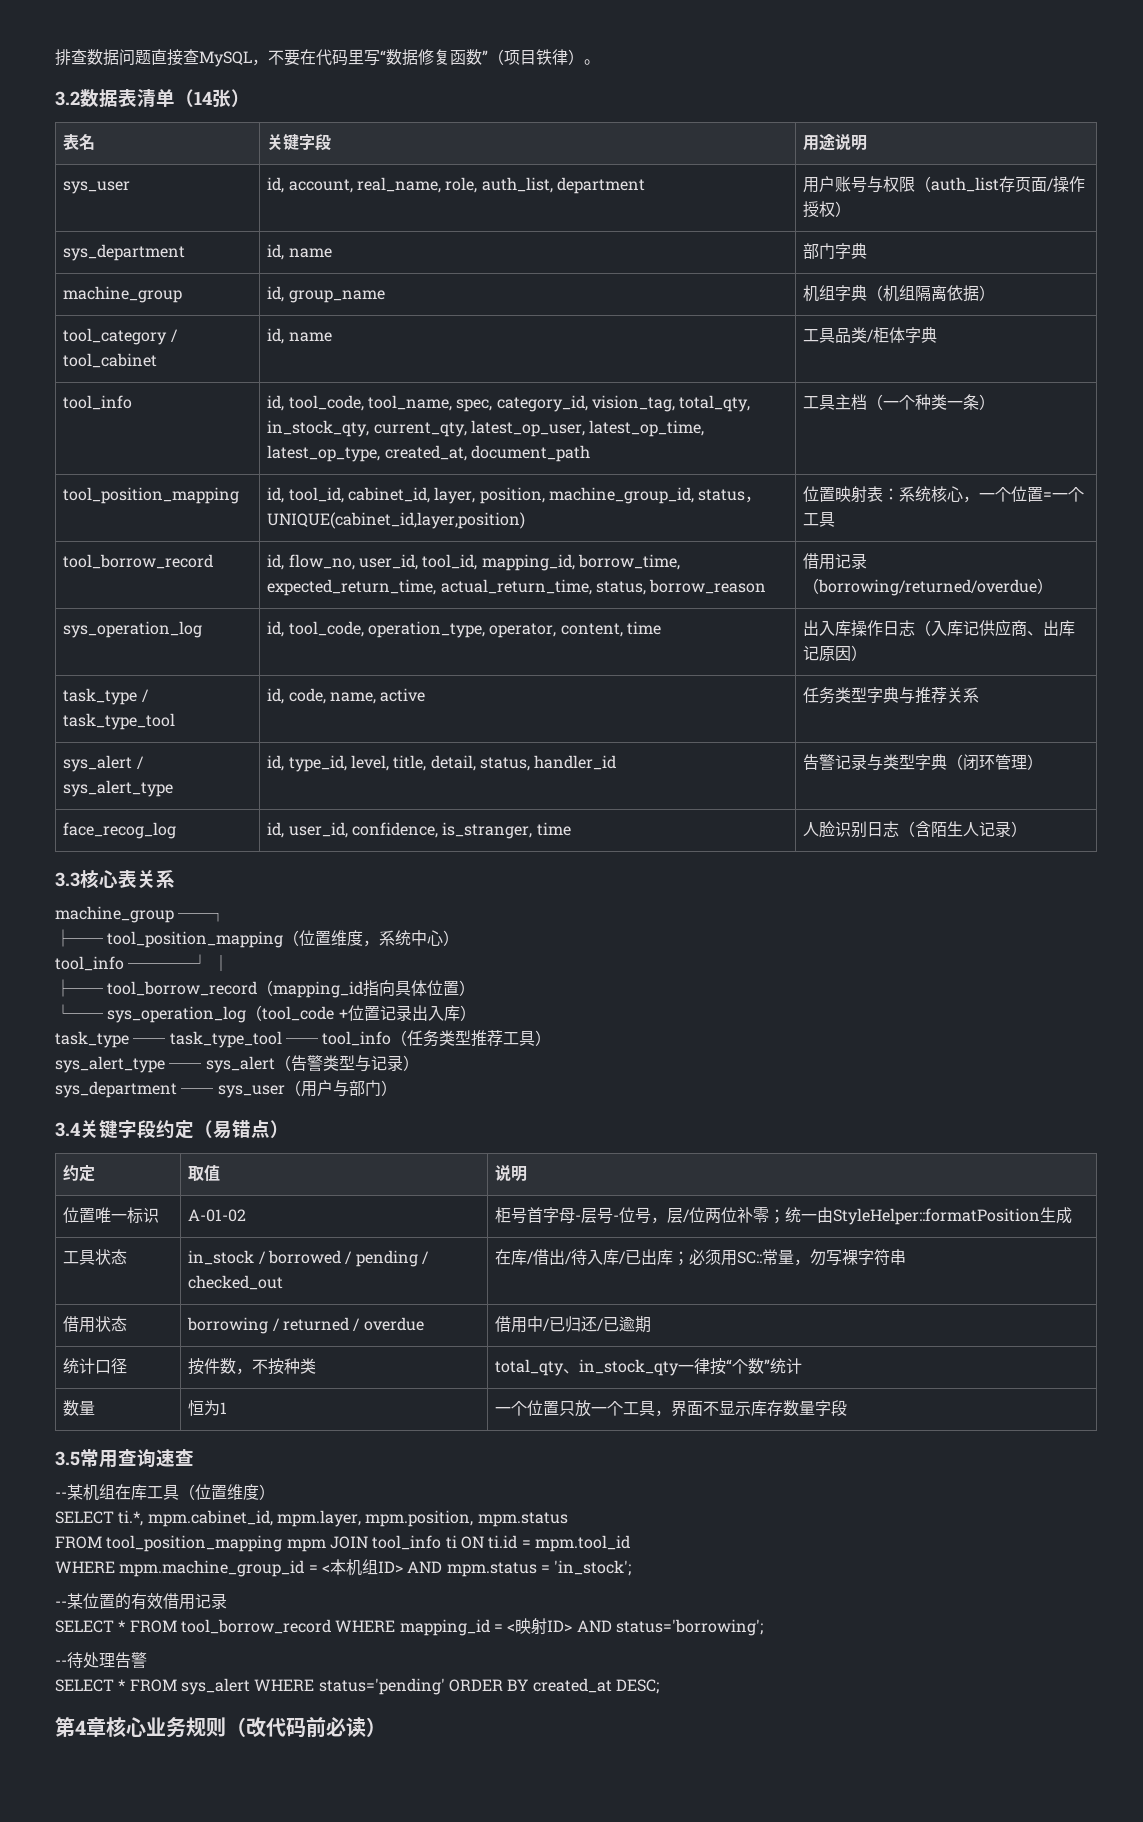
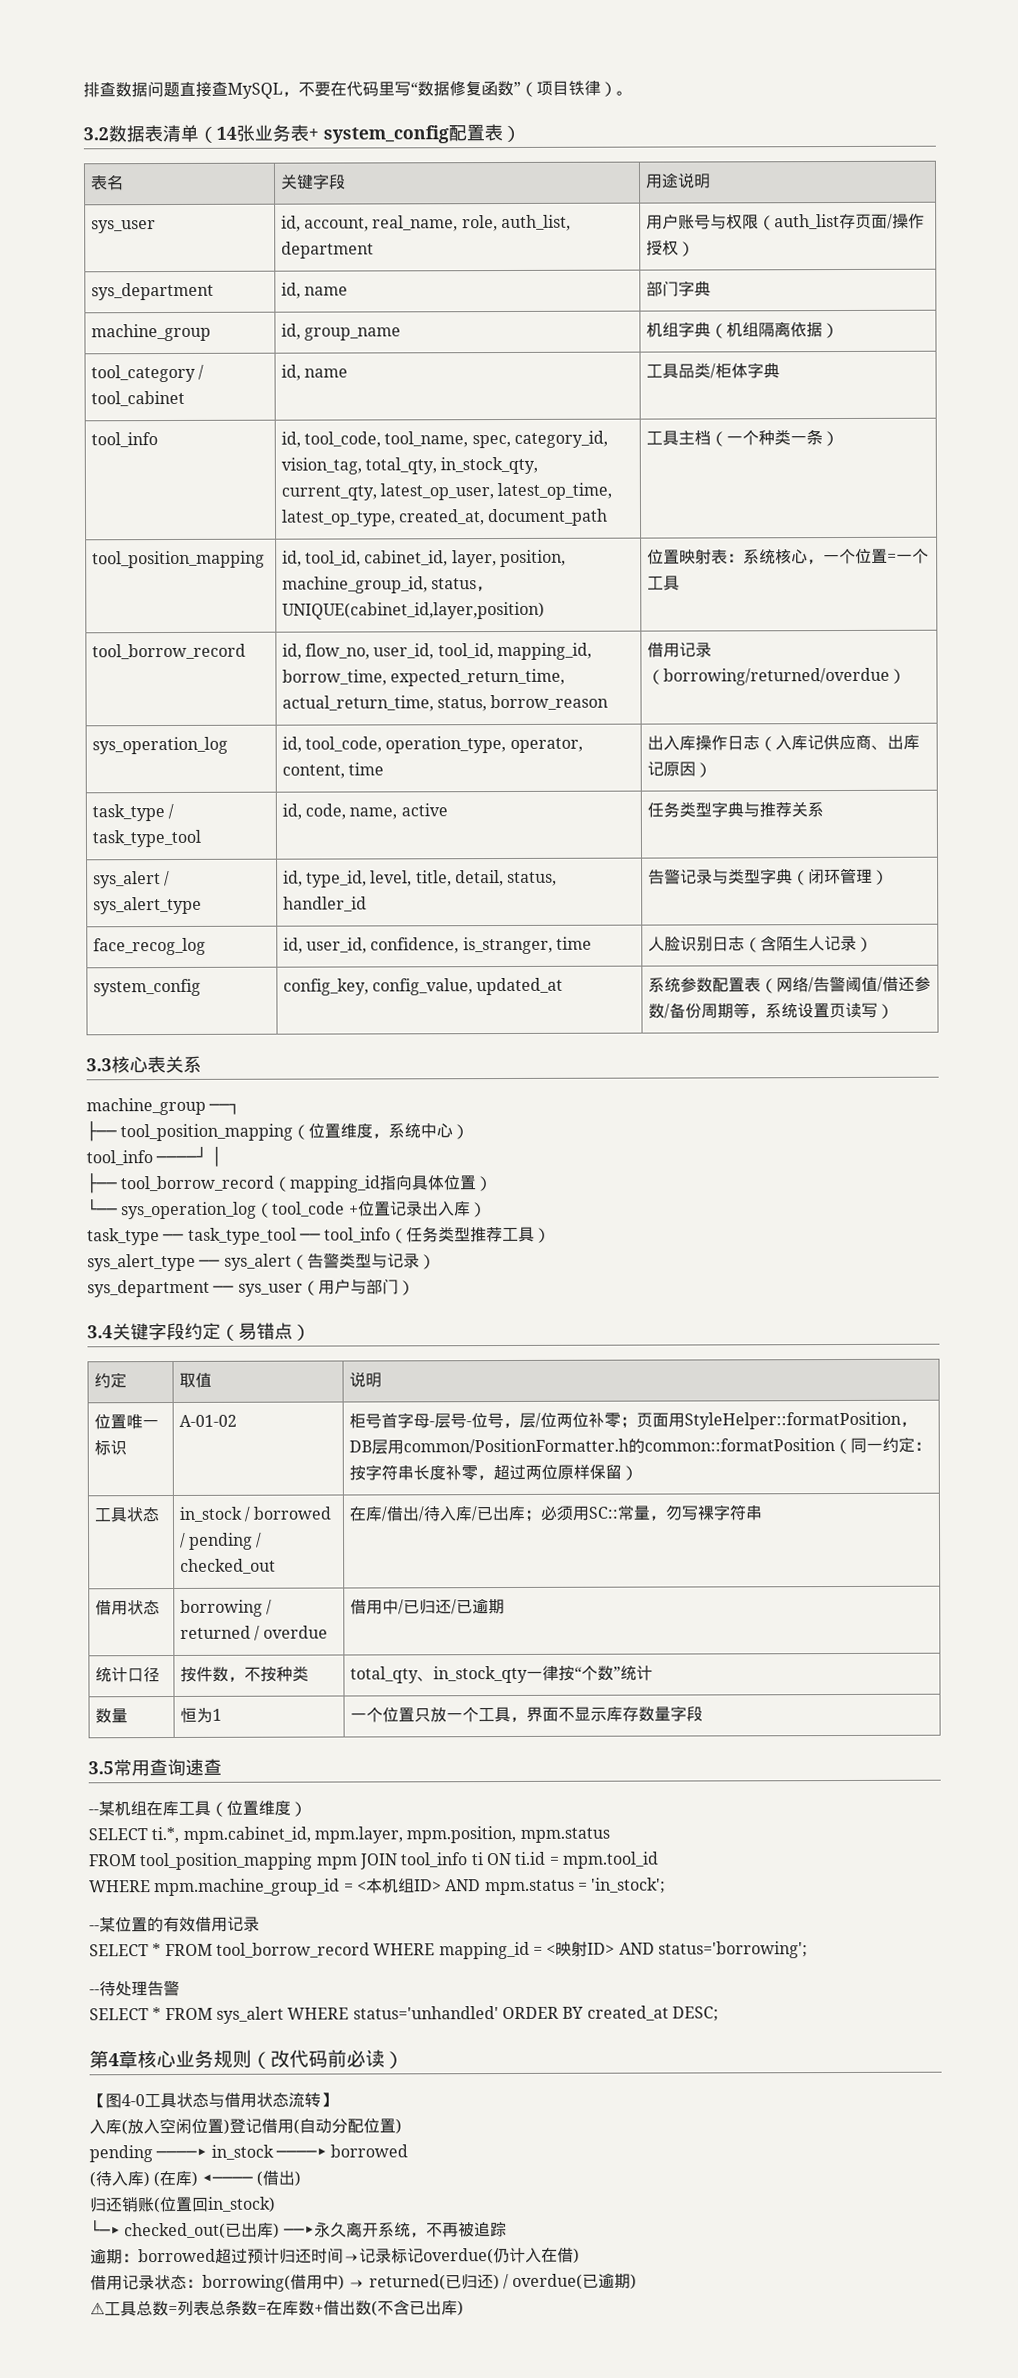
(231, 98) none -> [254,124,503,144] 业务表+ system_config配置表
(1028, 829) none -> [92,978,201,997] [282,977,564,996] [647,975,931,994] [647,1002,894,1019] // system_config | config_key, config_value, updated_at | 系统参数配置表（网络/告警阈值/借还参数/备份周期等，系统设置页读写）
[785,1207,1073,1225] 统一由StyleHelper::formatPosition生成 -> [635,1411,917,1430] [348,1436,931,1455] [348,1464,638,1481] 页面用StyleHelper::formatPosition，DB层用common/PositionFormatter.h的common::formatPosition（同一约定：按字符串长度补零，超过两位原样保留）
[318,1678,445,1695] status='pending' -> [352,2006,499,2020] status='unhandled'
(386, 1727) none -> [89,2092,337,2109] [89,2117,402,2136] [89,2144,409,2163] [89,2170,301,2188] [89,2196,276,2214] [90,2220,507,2240] [90,2247,580,2265] [90,2273,638,2292] [90,2299,464,2317] // 【图4-0工具状态与借用状态流转】 // 入库(放入空闲位置)登记借用(自动分配位置) // pending ────▶ in_stock ────▶ borrowed // (待入库) (在库) ◀──── (借出) // 归还销账(位置回in_stock) // └─▶ checked_out(已出库) ──▶永久离开系统，不再被追踪 // 逾期：borrowed超过预计归还时间→记录标记overdue(仍计入在借) // 借用记录状态：borrowing(借用中) → returned(已归还) / overdue(已逾期) // ⚠工具总数=列表总条数=在库数+借出数(不含已出库)

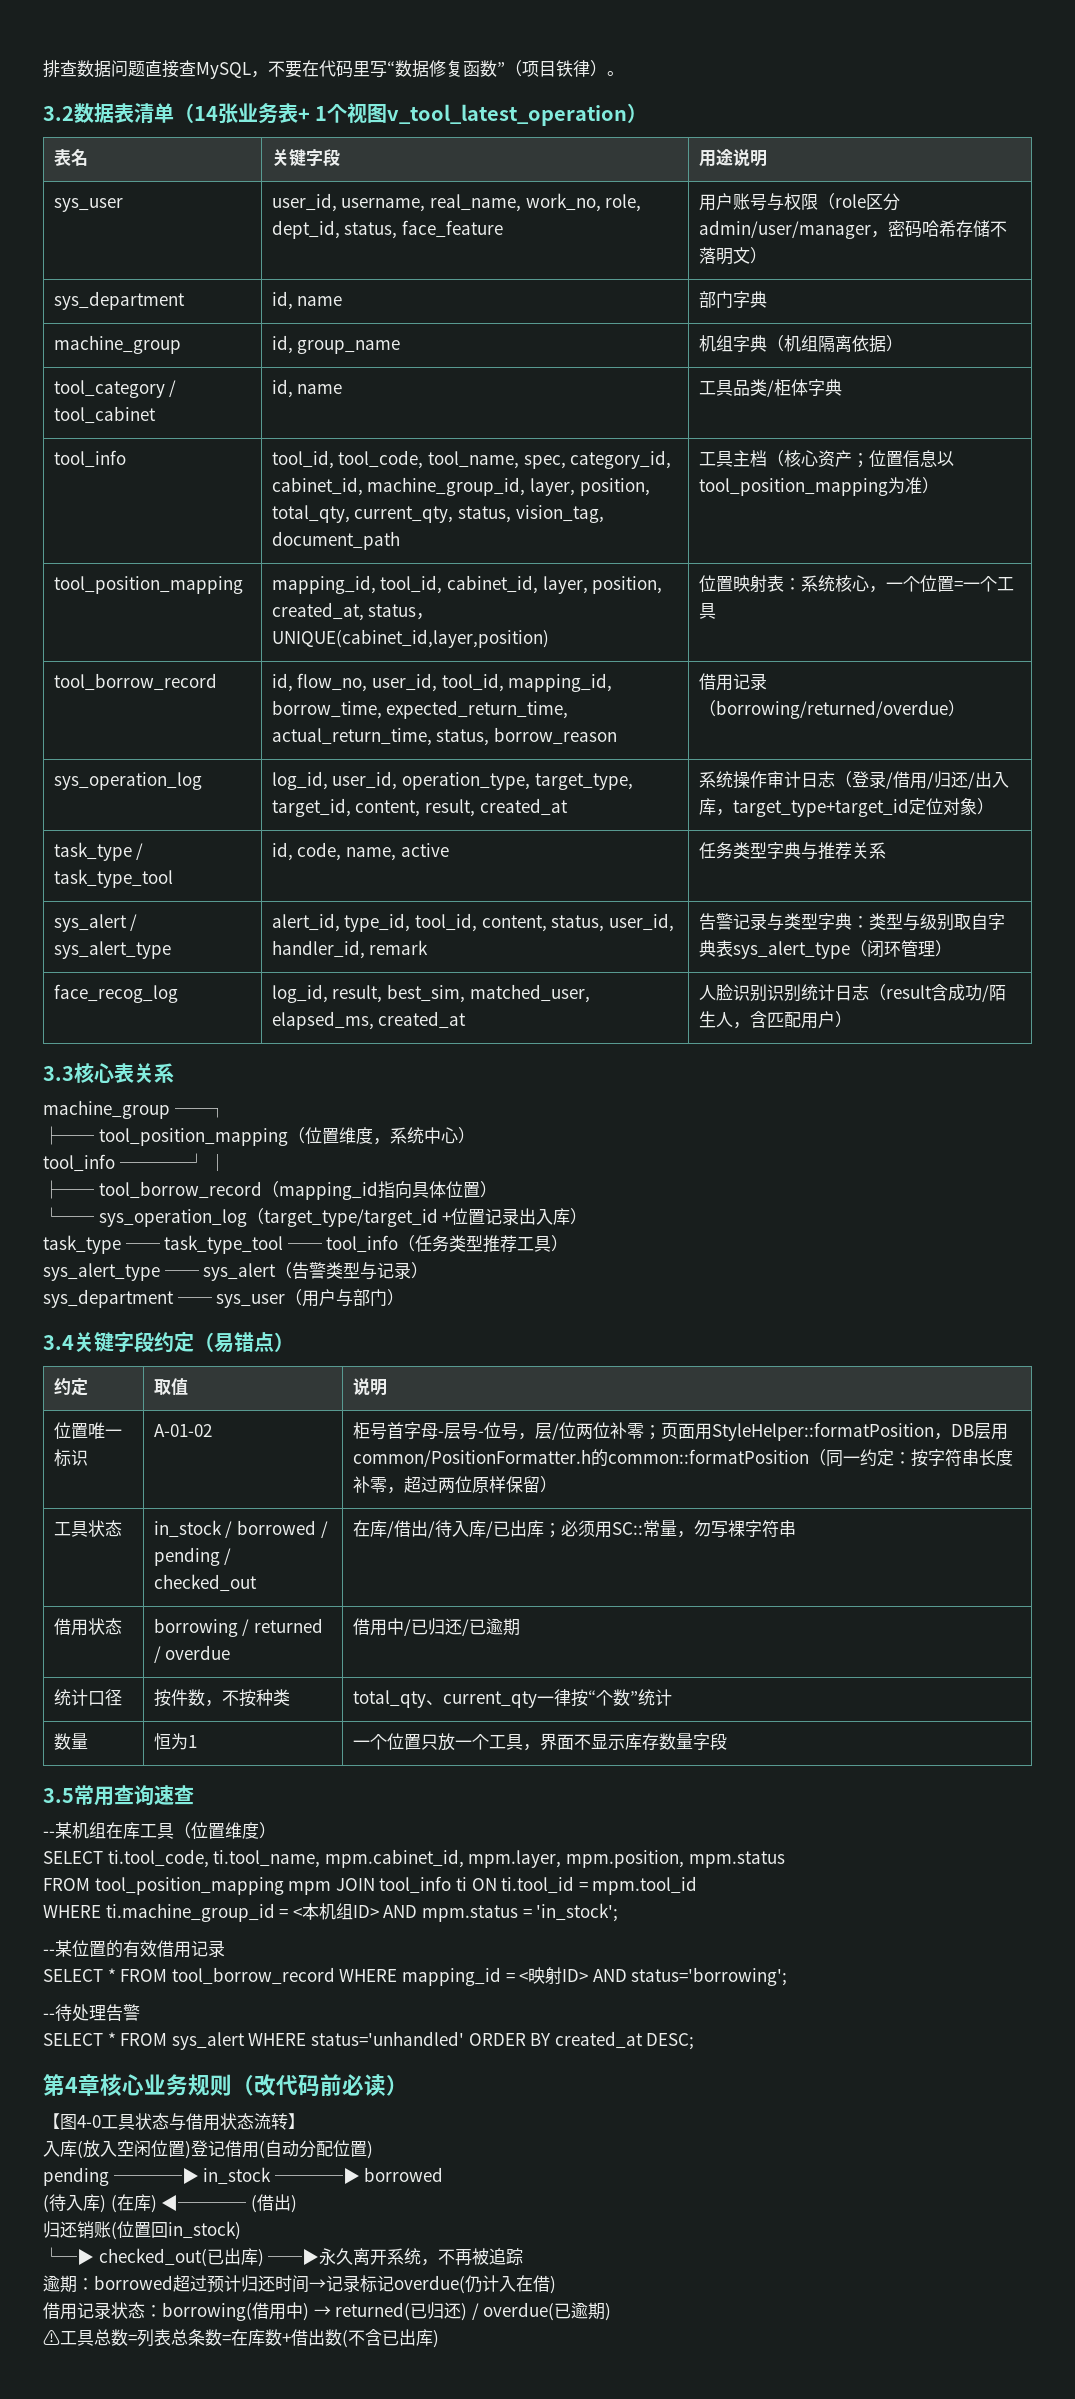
[323,124,503,144] system_config配置表 -> [315,103,628,126] 1个视图v_tool_latest_operation
[280,214,571,232] [280,241,374,259] [645,213,925,231] [645,240,679,256] id, account, real_name, role, auth_list, department | 用户账号与权限（auth_list存页面/操作授权 -> [271,193,642,212] [271,220,504,239] [698,193,900,211] [698,220,1007,239] [698,247,750,265] user_id, username, real_name, work_no, role, dept_id, status, face_feature | 用户账号与权限（role区分admin/user/manager，密码哈希存储不落明文
[280,431,301,448] id, -> [271,450,334,469] tool_id,
[280,456,539,475] [280,482,613,501] [280,508,609,527] [645,429,823,447] vision_tag, total_qty, in_stock_qty, current_qty, latest_op_user, latest_op_time, latest_op_type, created_at, document_path | 工具主档（一个种类一条 -> [271,477,650,496] [271,505,604,523] [271,531,400,550] [698,450,954,468] [698,477,922,496] cabinet_id, machine_group_id, layer, position, total_qty, current_qty, status, vision_tag, document_path | 工具主档（核心资产；位置信息以tool_position_mapping为准
[281,550,302,567] id, -> [271,575,376,594] mapping_id,
[281,576,428,594] machine_group_id, -> [271,602,364,621] created_at,
[281,736,583,754] [281,762,384,779] [646,734,920,752] [646,761,696,777] id, tool_code, operation_type, operator, content, time | 出入库操作日志（入库记供应商、出库记原因 -> [271,771,633,790] [271,798,568,817] [698,771,1009,789] [698,798,977,817] log_id, user_id, operation_type, target_type, target_id, content, result, created_at | 系统操作审计日志（登录/借用/归还/出入库，target_type+target_id定位对象
[282,870,558,888] [282,896,367,912] id, type_id, level, title, detail, status, handler_id -> [271,913,674,932] [271,940,429,959] alert_id, type_id, tool_id, content, status, user_id, handler_id, remark
[791,867,889,886] [92,937,206,956] [282,936,592,955] [647,935,873,953] [92,978,201,997] [282,977,564,996] [647,975,931,994] [647,1002,878,1019] （闭环管理） // face_recog_log | id, user_id, confidence, is_stranger, time | 人脸识别日志（含陌生人记录） // system_config | config_key, config_value, updated_at | 系统参数配置表（网络/告警阈值/借还参数/备份周期等，系统设置页读写 -> [851,913,1005,931] [698,940,952,959] [53,984,178,1003] [271,984,590,1003] [271,1011,467,1030] [698,984,1006,1002] [698,1011,835,1029] ：类型与级别取自字典表sys_alert_type（闭环管理） // face_recog_log | log_id, result, best_sim, matched_user, elapsed_ms, created_at | 人脸识别识别统计日志（result含成功/陌生人，含匹配用户
[272,1201,346,1217] tool_code -> [263,1208,438,1227] target_type/target_id
[432,1665,528,1684] in_stock_qty -> [442,1691,537,1708] current_qty
[151,1826,180,1844] ti.*, -> [107,1849,321,1868] ti.tool_code, ti.tool_name,
[514,1851,547,1865] ti.id -> [501,1876,575,1894] ti.tool_id
[154,1878,341,1897] mpm.machine_group_id -> [105,1903,275,1922] ti.machine_group_id

